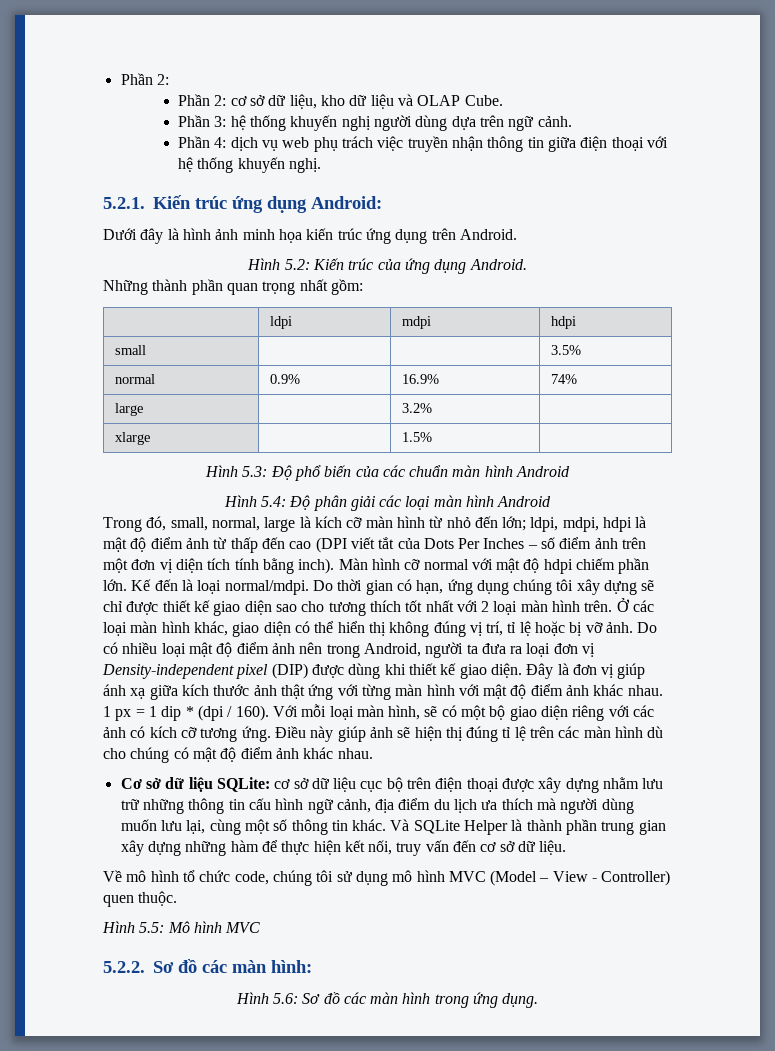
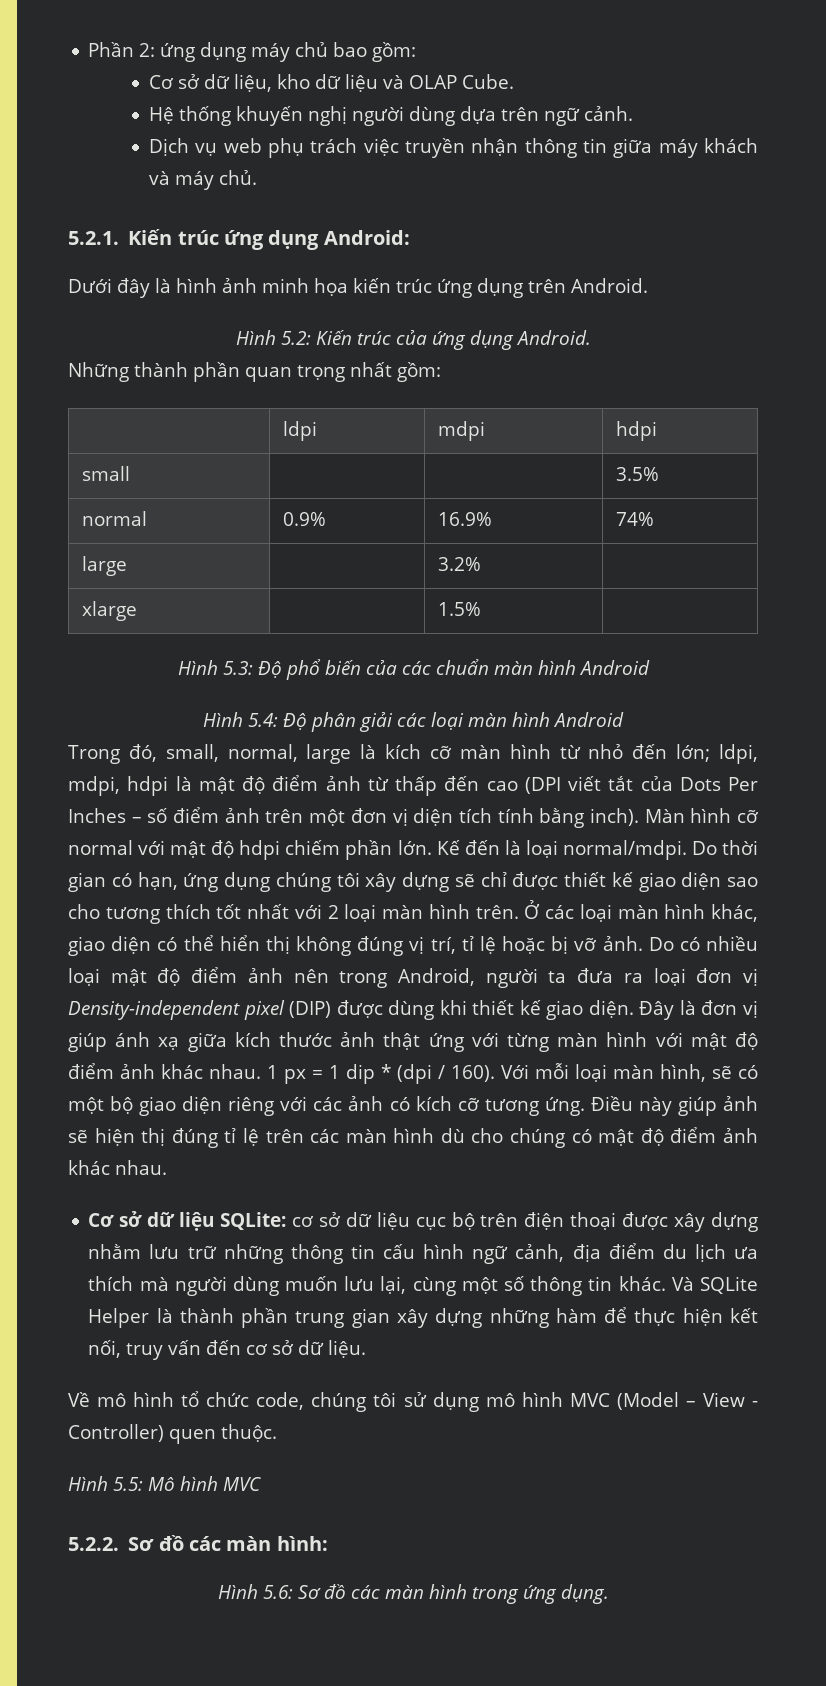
[120,73,169,85] [178,94,247,106] Phần 2: // Phần 2: cơ -> [88,42,417,62] [148,75,174,89] Phần 2: ứng dụng máy chủ bao gồm: // Cơ
[178,115,246,130] Phần 3: hệ -> [148,107,174,124] Hệ
[178,136,258,151] Phần 4: dịch -> [148,138,189,156] Dịch
[580,136,668,151] [178,157,322,173] điện thoại với hệ thống khuyến nghị. -> [658,138,759,158] [148,170,257,190] máy khách và máy chủ.

